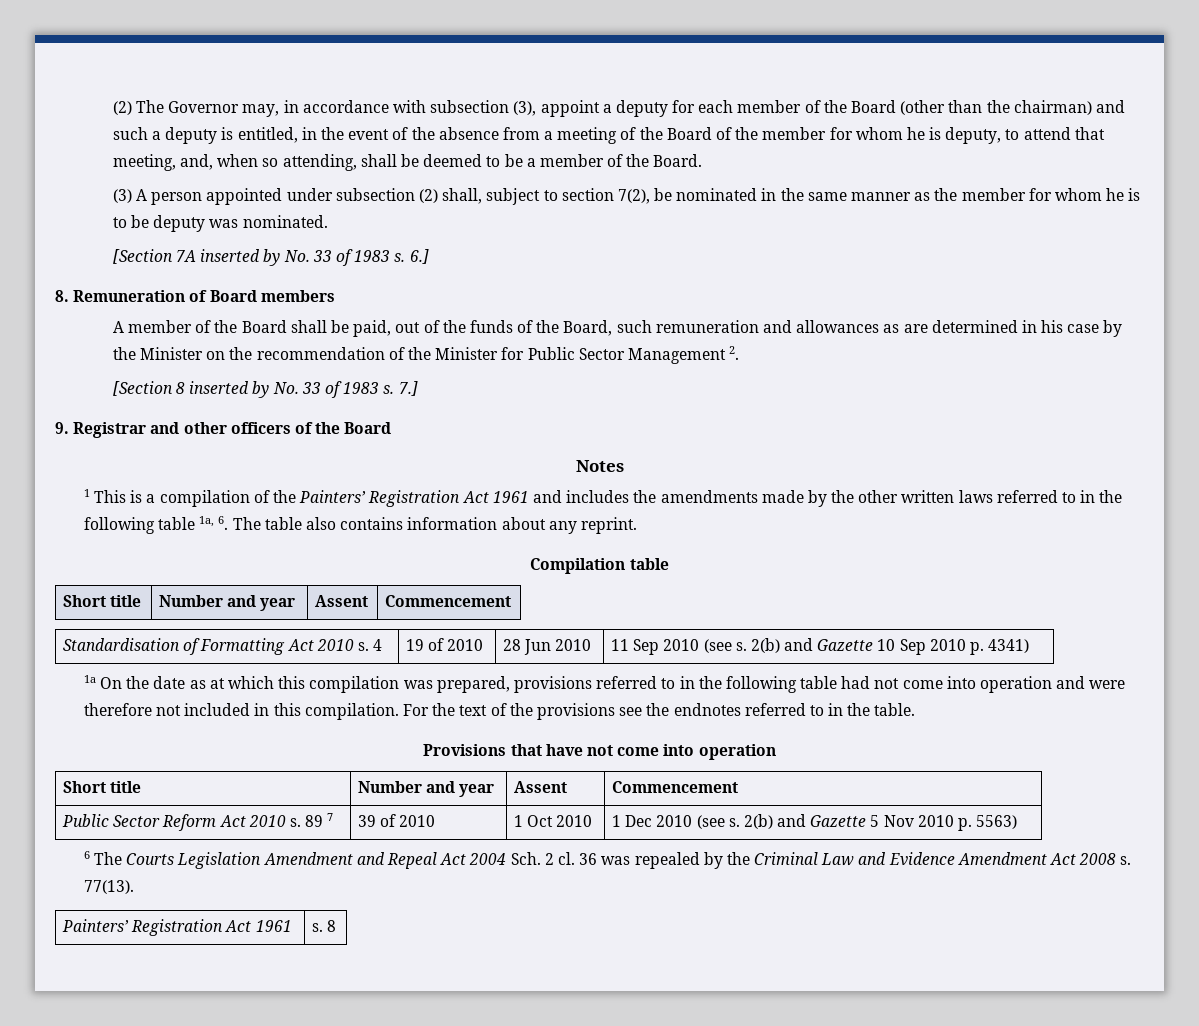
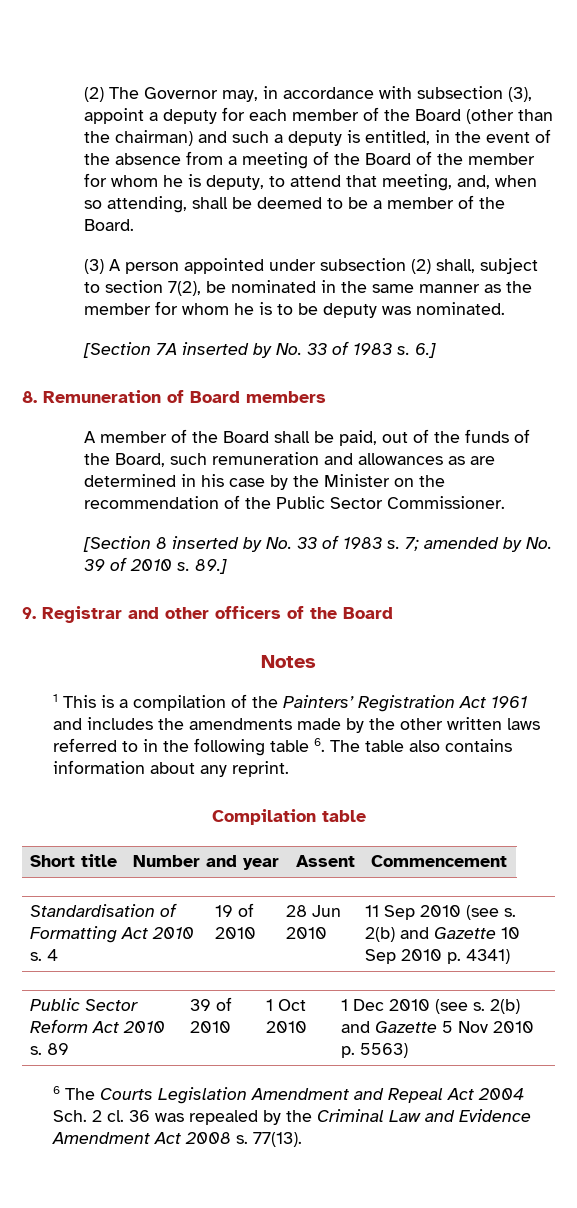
[435,346,740,364] Minister for Public Sector Management 2. -> [276,496,506,509] Public Sector Commissioner.
[398,381,418,396] 7.] -> [405,537,553,552] [84,557,228,574] 7; amended by No. 39 of 2010 s. 89.]
[199,516,215,527] 1a, -> (310, 746) none
[83,675,1126,693] [83,703,916,720] [423,744,776,760] [62,781,142,793] [357,781,495,797] [513,781,567,793] [611,781,738,793] // 1a On the date as at which this compilation was prepared, provisions referred to in the following table had not come into operation and were therefore not included in this compilation. For the text of the provisions see the endnotes referred to in the table. // Provisions that have not come into operation // Short title | Number and year | Assent | Commencement -> (510, 956) none
[327,813,334,821] 7 -> (69, 1049) none
[61,919,292,936] [311,920,337,932] // Painters’ Registration Act 1961 | s. 8 -> (303, 1139) none

